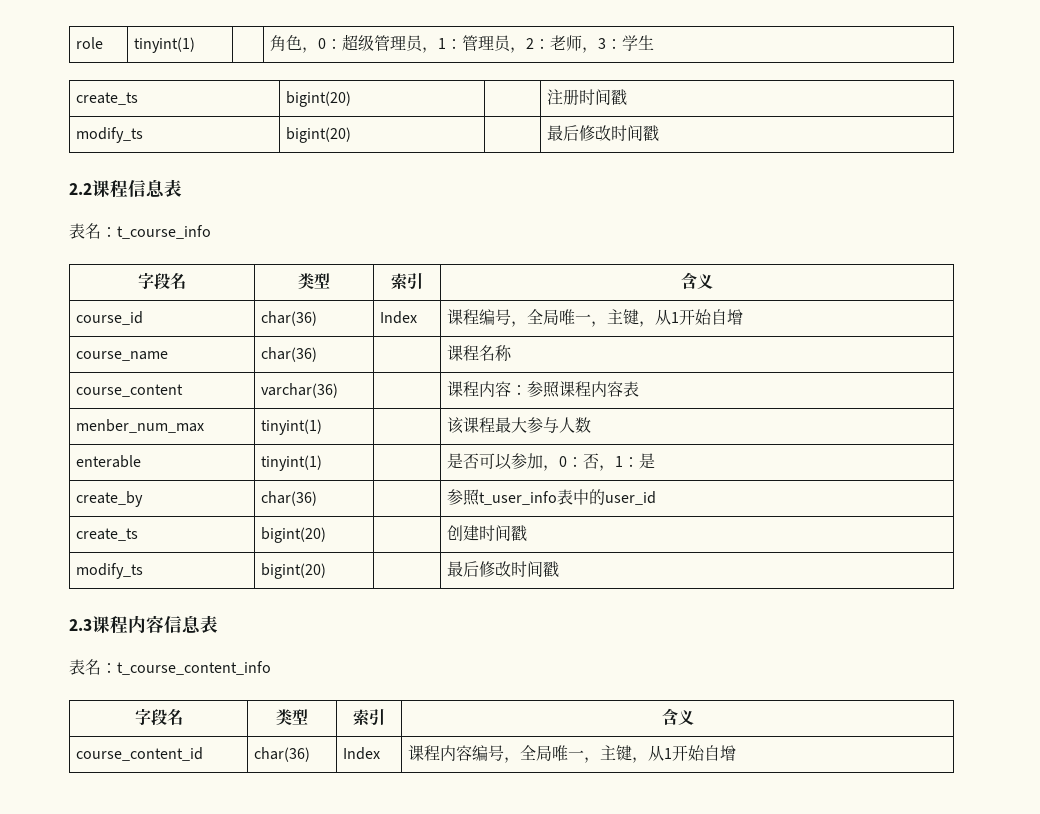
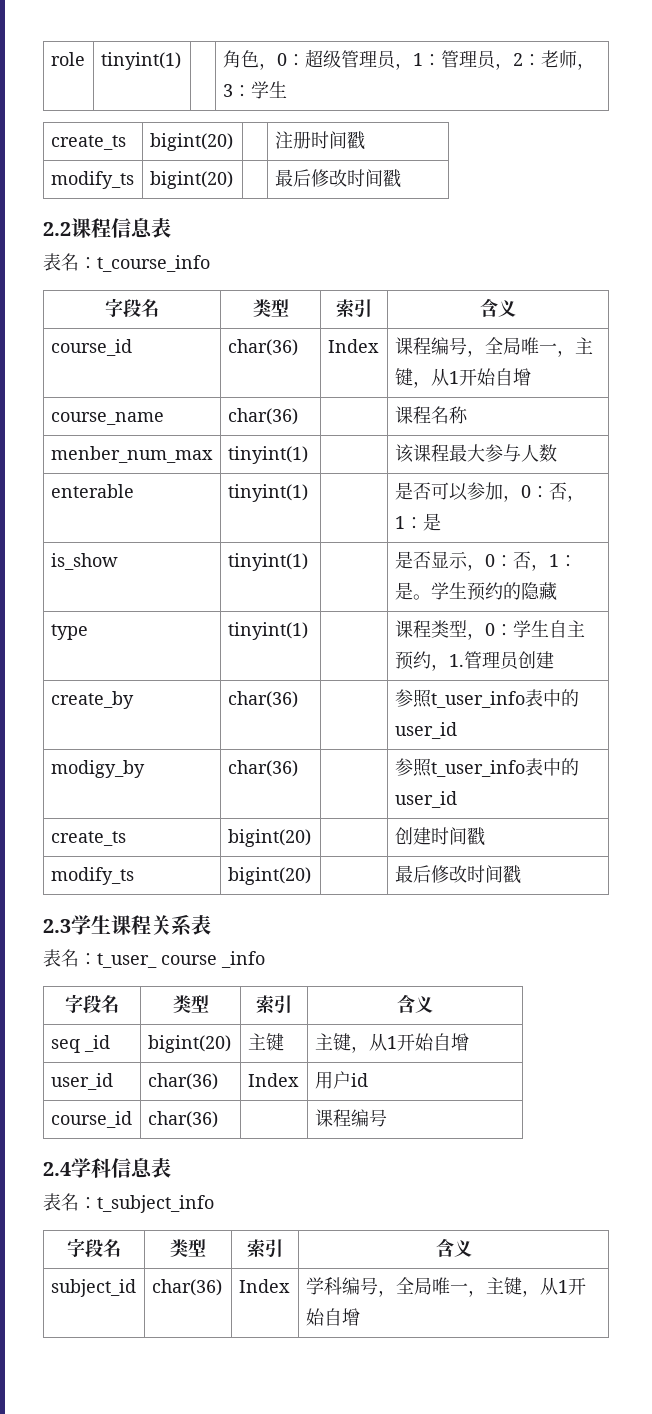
[75,384,183,397] [260,383,338,398] [446,381,639,398] // course_content | varchar(36) | | 课程内容：参照课程内容表 -> (468, 415) none
(655, 461) none -> [50,553,118,570] [227,553,308,571] [394,551,577,571] [394,582,557,601] [50,624,88,640] [227,622,308,640] [394,620,585,640] [394,651,554,671] // is_show | tinyint(1) | | 是否显示，0：否，1：是。学生预约的隐藏 // type | tinyint(1) | | 课程类型，0：学生自主预约，1.管理员创建
(656, 498) none -> [50,760,145,778] [227,760,298,777] [394,758,579,777] [394,791,457,808] // modigy_by | char(36) | | 参照t_user_info表中的user_id
[92,615,218,634] [69,659,271,675] [134,708,183,725] [276,709,308,726] [352,709,385,726] [661,708,694,725] [75,747,203,761] [253,747,310,762] [342,747,380,760] [407,745,472,761] 课程内容信息表 // 表名：t_course_content_info // 字段名 | 类型 | 索引 | 含义 // course_content_id | char(36) | Index | 课程内容 -> [71,914,211,936] [43,949,265,968] [65,994,119,1013] [172,995,209,1013] [255,995,292,1014] [397,994,433,1013] [50,1035,110,1053] [147,1035,231,1053] [247,1033,284,1051] [314,1033,469,1053] [50,1073,113,1090] [147,1073,218,1090] [247,1073,299,1087] [314,1071,368,1089] [50,1111,132,1128] [147,1111,218,1128] [314,1109,387,1127] [43,1158,171,1178] [43,1193,214,1213] [67,1238,121,1257] [170,1239,206,1257] [246,1239,283,1258] [435,1238,472,1257] [50,1279,136,1297] [151,1279,222,1296] [238,1279,290,1293] [305,1277,342,1295] 学生课程关系表 // 表名：t_user_ course _info // 字段名 | 类型 | 索引 | 含义 // seq _id | bigint(20) | 主键 | 主键，从1开始自增 // user_id | char(36) | Index | 用户id // course_id | char(36) | | 课程编号 // 2.4学科信息表 // 表名：t_subject_info // 字段名 | 类型 | 索引 | 含义 // subject_id | char(36) | Index | 学科

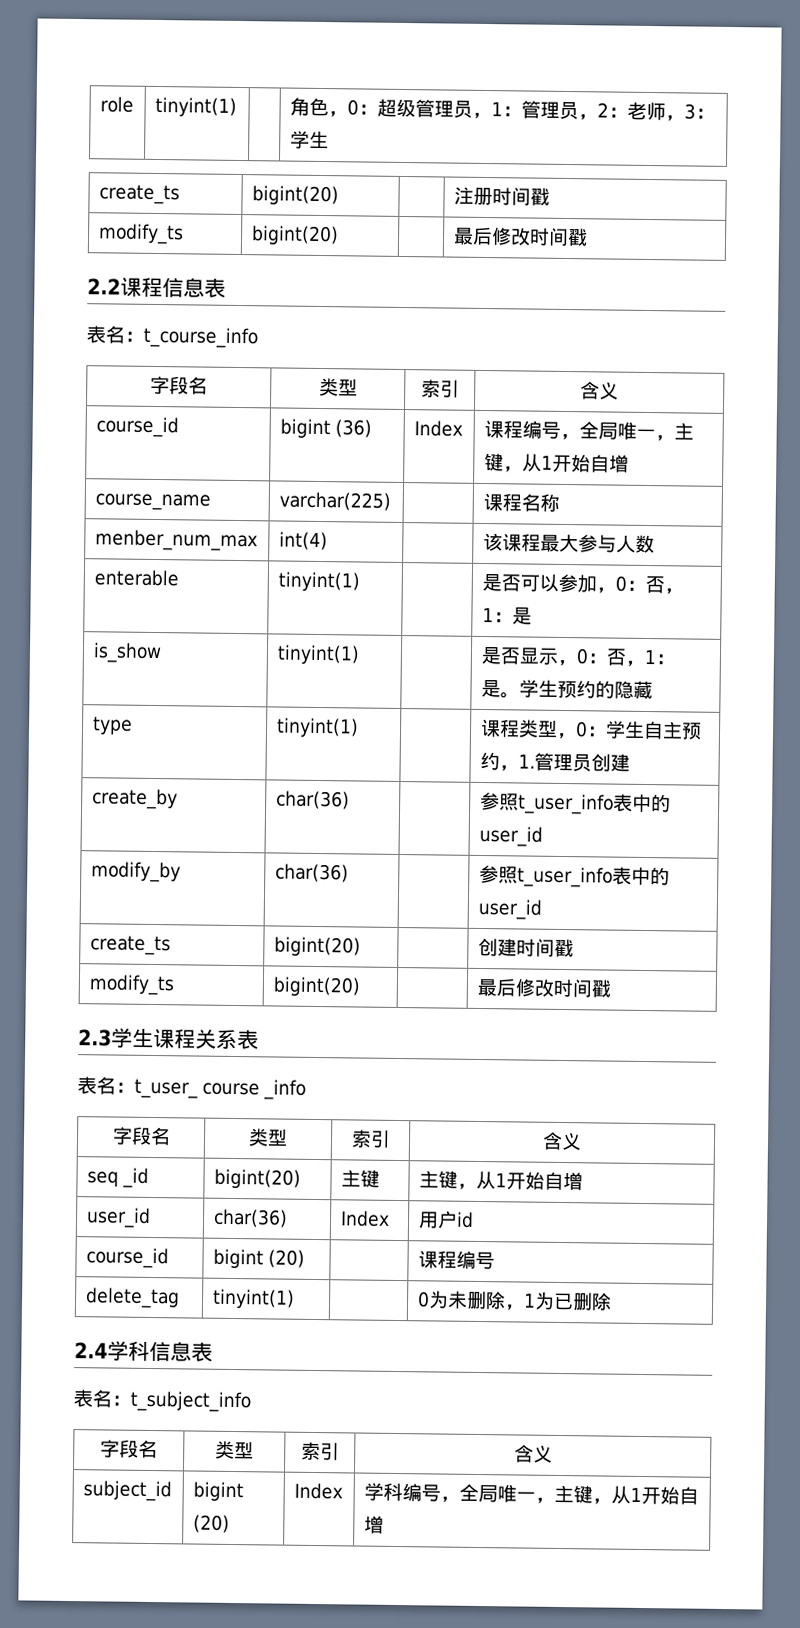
[227,339,298,356] char(36) -> [279,418,372,439] bigint (36)
[227,408,298,425] char(36) -> [278,491,391,511] varchar(225)
[227,446,308,464] tinyint(1) -> [278,531,328,551] int(4)
[50,760,145,778] modigy_by -> [90,861,181,883] modify_by
[147,1111,218,1128] [314,1109,387,1127] char(36) | | 课程编号 -> [212,1248,305,1269] [417,1250,495,1270] [84,1287,180,1309] [211,1288,295,1309] [416,1290,612,1311] bigint (20) | | 课程编号 // delete_tag | tinyint(1) | | 0为未删除，1为已删除
[151,1279,222,1296] char(36) -> [192,1481,244,1502] [192,1514,230,1533] bigint (20)

